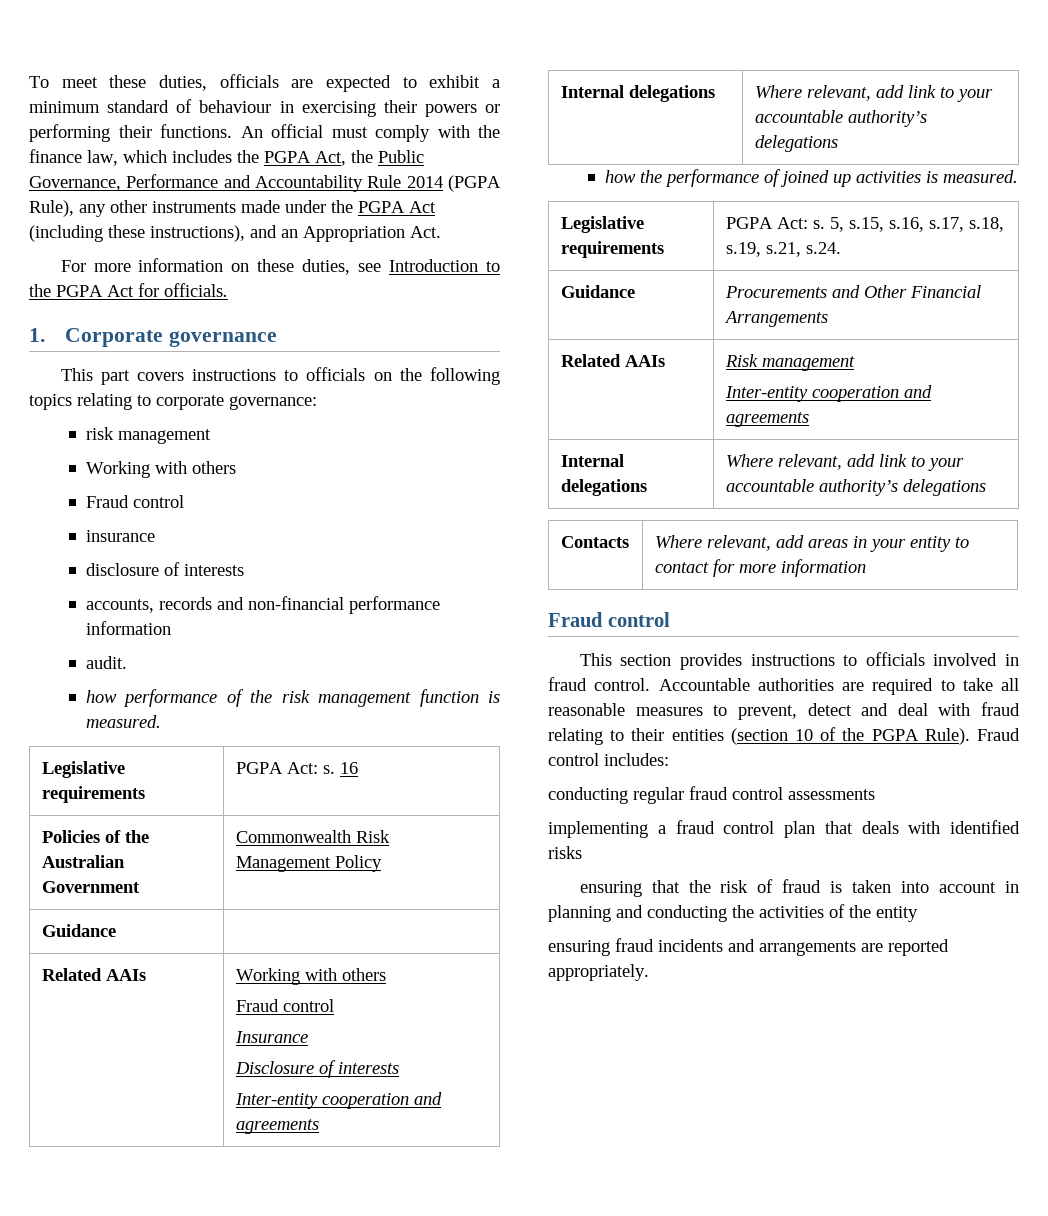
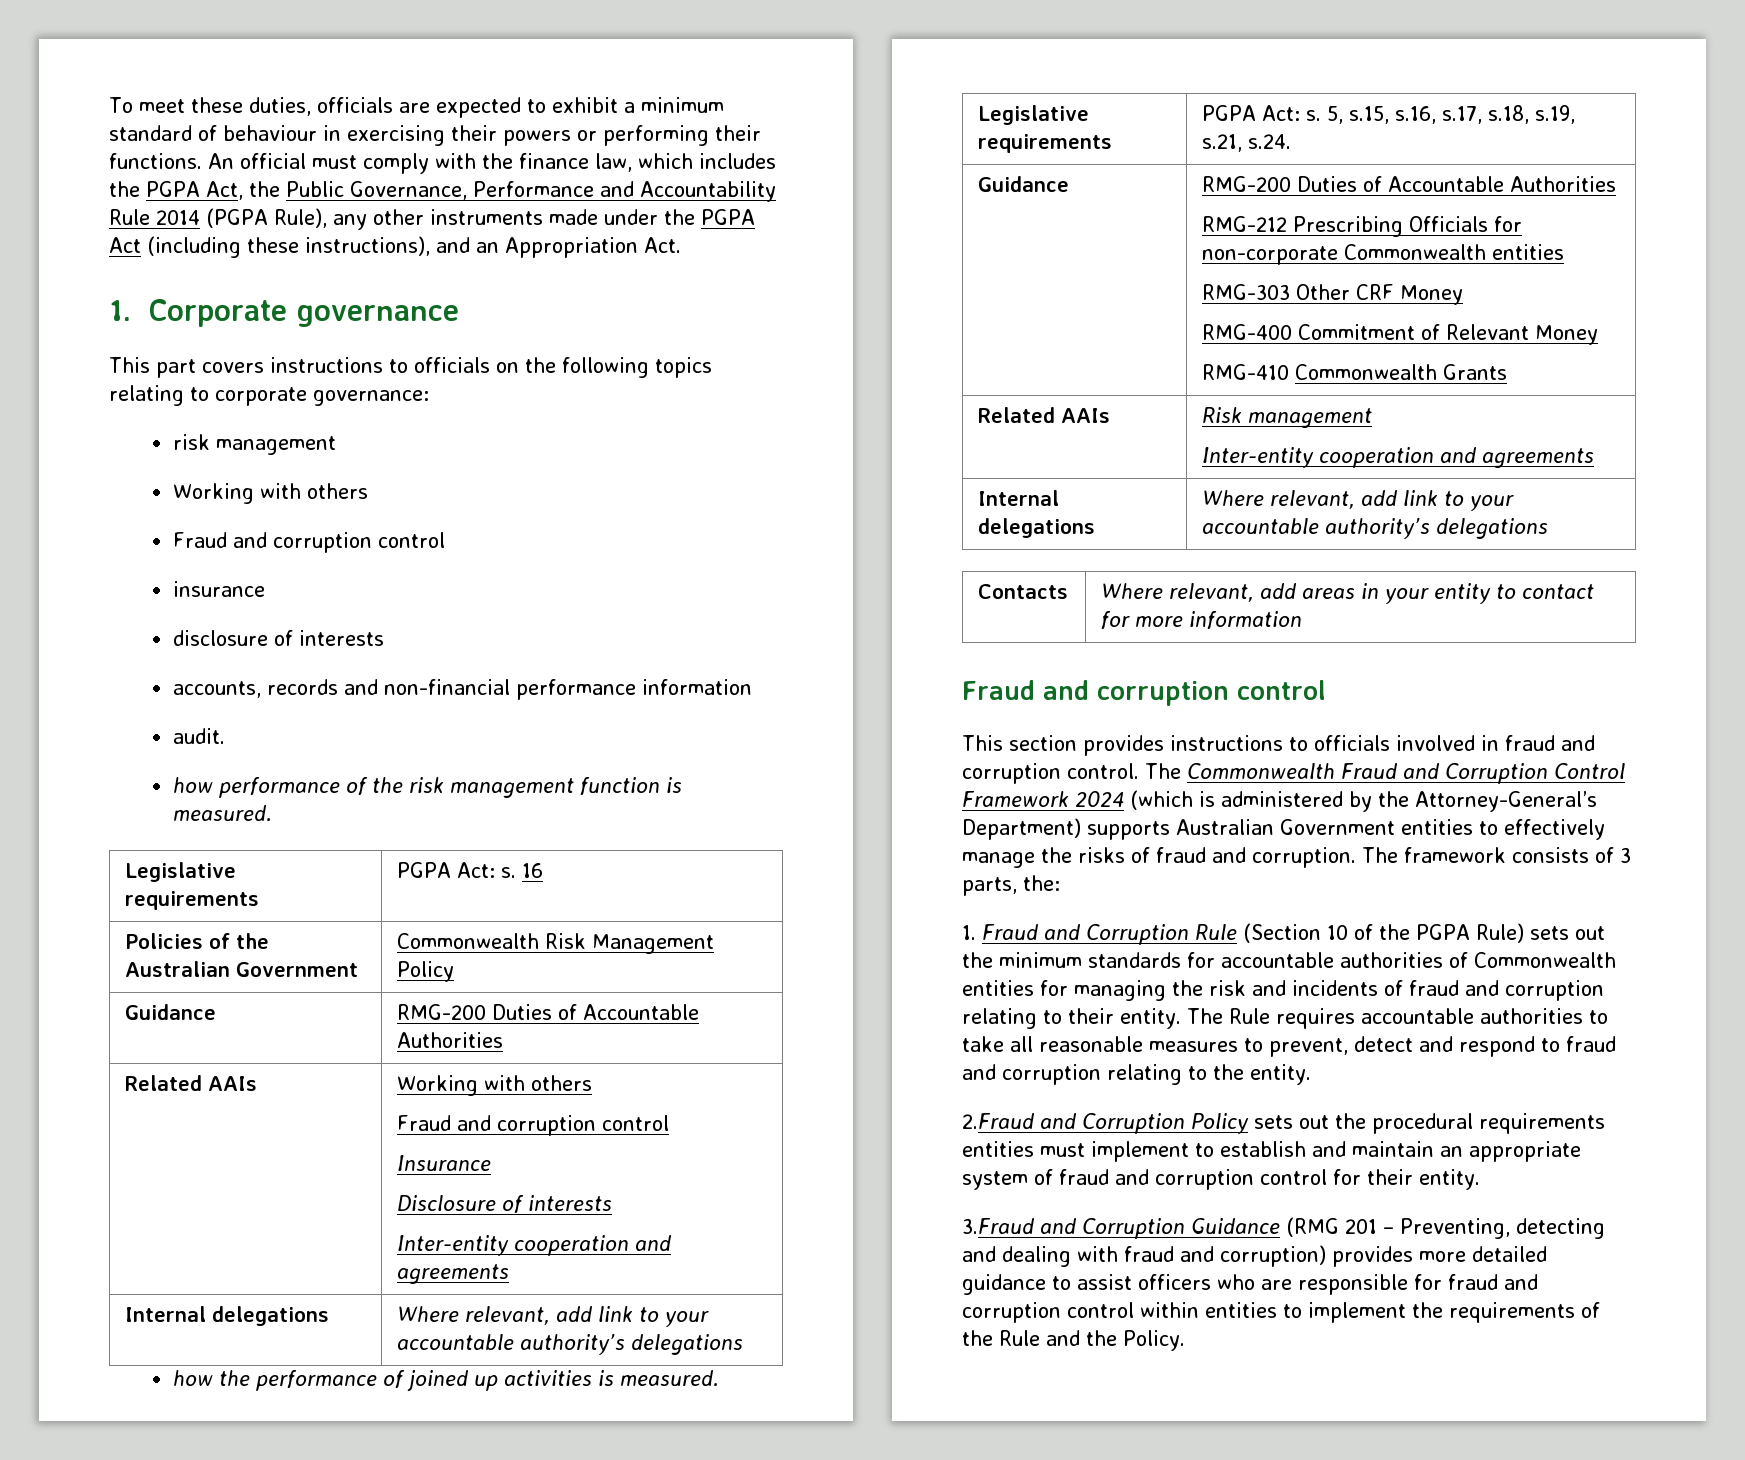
[60,258,500,275] [29,283,228,297] // For more information on these duties, see Introduction to the PGPA Act for officials. -> (681, 245) none
(129, 501) none -> [232,532,372,553] and corruption
(116, 930) none -> [397,1004,700,1020] [397,1032,504,1048] RMG-200 Duties of Accountable Authorities
(279, 1005) none -> [457,1115,597,1136] and corruption
[724,285,981,298] [723,311,828,327] Procurements and Other Financial Arrangements -> [1202,176,1617,192] [1202,216,1523,237] [1202,244,1565,265] [1202,284,1464,305] [1202,324,1599,345] [1202,364,1508,380] RMG-200 Duties of Accountable Authorities // RMG-212 Prescribing Officials for non-corporate Commonwealth entities // RMG-303 Other CRF Money // RMG-400 Commitment of Relevant Money // RMG-410 Commonwealth Grants
(603, 619) none -> [1042,680,1229,706] and corruption
[594,678,934,695] control. Accountable authorities are required -> [1561,735,1595,751] [962,763,1625,784] [962,790,1597,812] [962,818,1605,840] [962,847,1631,868] [962,875,1060,896] [962,923,1605,945] [962,952,1616,968] [962,980,1604,1001] [962,1008,1583,1029] and corruption control. The Commonwealth Fraud and Corruption Control Framework 2024 (which is administered by the Attorney-General’s Department) supports Australian Government entities to effectively manage the risks of fraud and corruption. The framework consists of 3 parts, the: // 1. Fraud and Corruption Rule (Section 10 of the PGPA Rule) sets out the minimum standards for accountable authorities of Commonwealth entities for managing the risk and incidents of fraud and corruption relating to their entity. The Rule requires accountable authorities
[897,702,1020,716] [548,727,1020,745] [548,753,669,766] [548,786,875,804] [548,820,1020,838] [548,846,582,859] [579,879,1019,897] [548,904,918,922] [548,938,949,956] [548,964,649,981] deal with fraud relating to their entities (section 10 of the PGPA Rule). Fraud control includes: // conducting regular fraud control assessments // implementing a fraud control plan that deals with identified risks // ensuring that the risk of fraud is taken into account in planning and conducting the activities of the entity // ensuring fraud incidents and arrangements are reported appropriately. -> [1459,1036,1616,1057] [962,1064,1311,1085] [962,1113,1605,1134] [962,1141,1581,1162] [962,1169,1480,1190] [962,1217,1605,1239] [962,1245,1547,1267] [962,1274,1538,1295] [962,1302,1600,1323] [962,1330,1185,1351] respond to fraud and corruption relating to the entity. // 2.Fraud and Corruption Policy sets out the procedural requirements entities must implement to establish and maintain an appropriate system of fraud and corruption control for their entity. // 3.Fraud and Corruption Guidance (RMG 201 – Preventing, detecting and dealing with fraud and corruption) provides more detailed guidance to assist officers who are responsible for fraud and corruption control within entities to implement the requirements of the Rule and the Policy.

